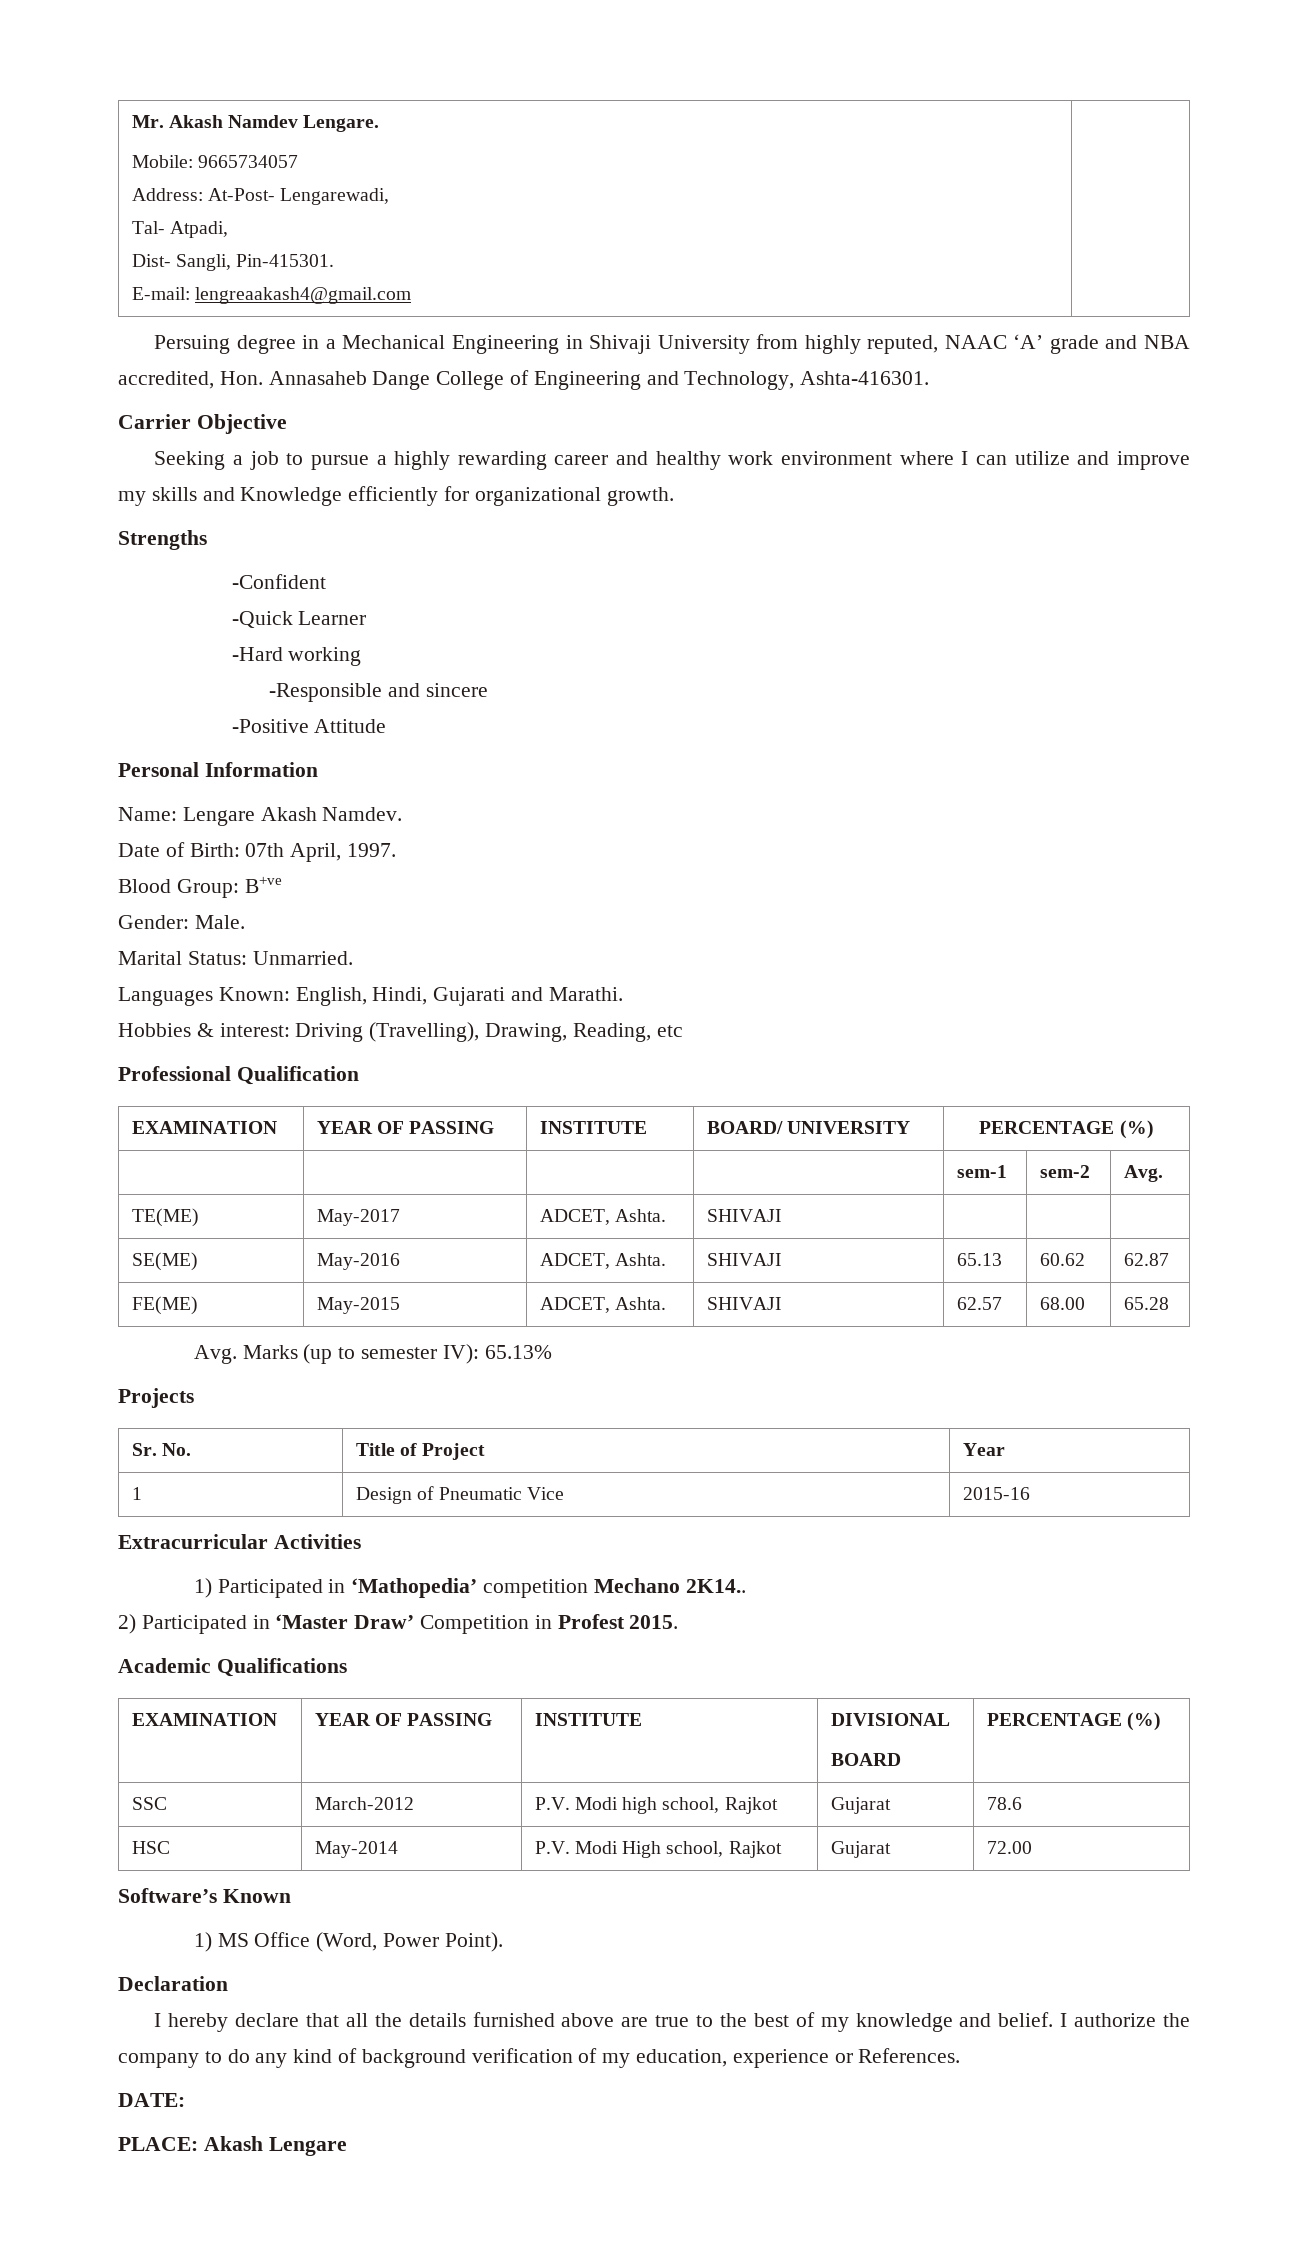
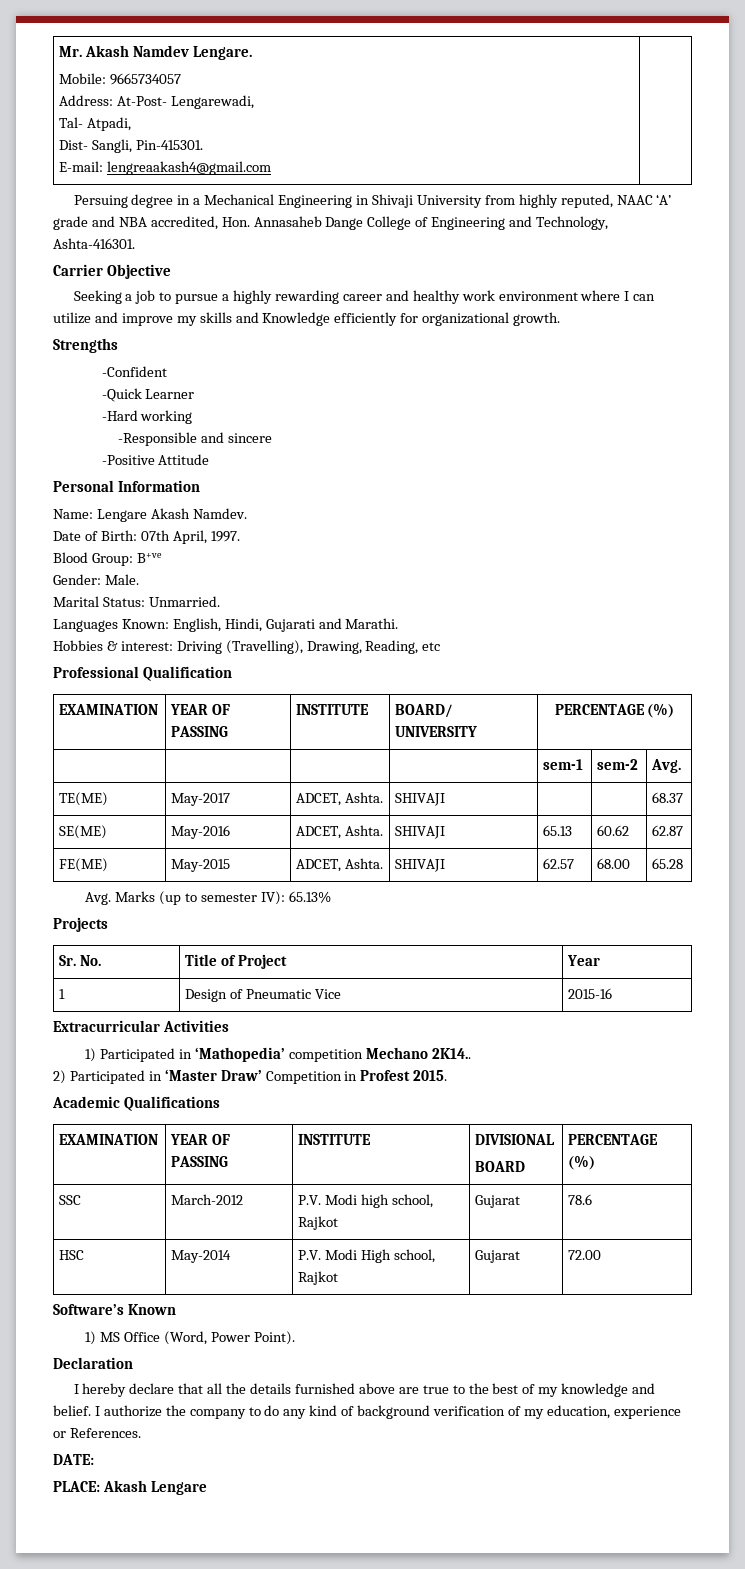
(782, 1215) none -> [652,792,684,803] 68.37

